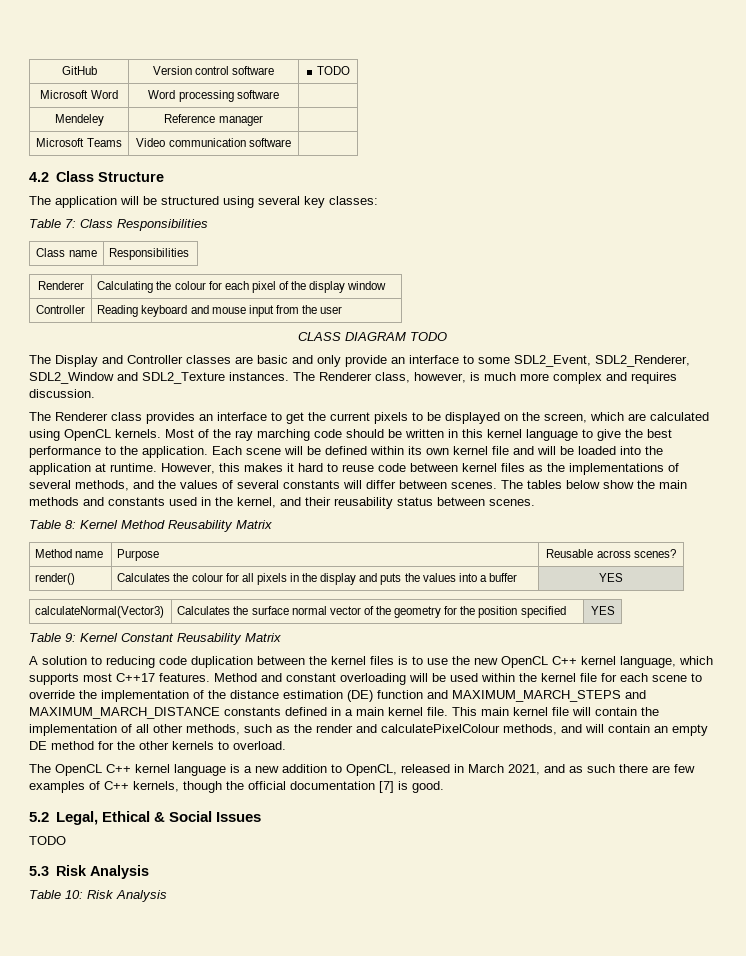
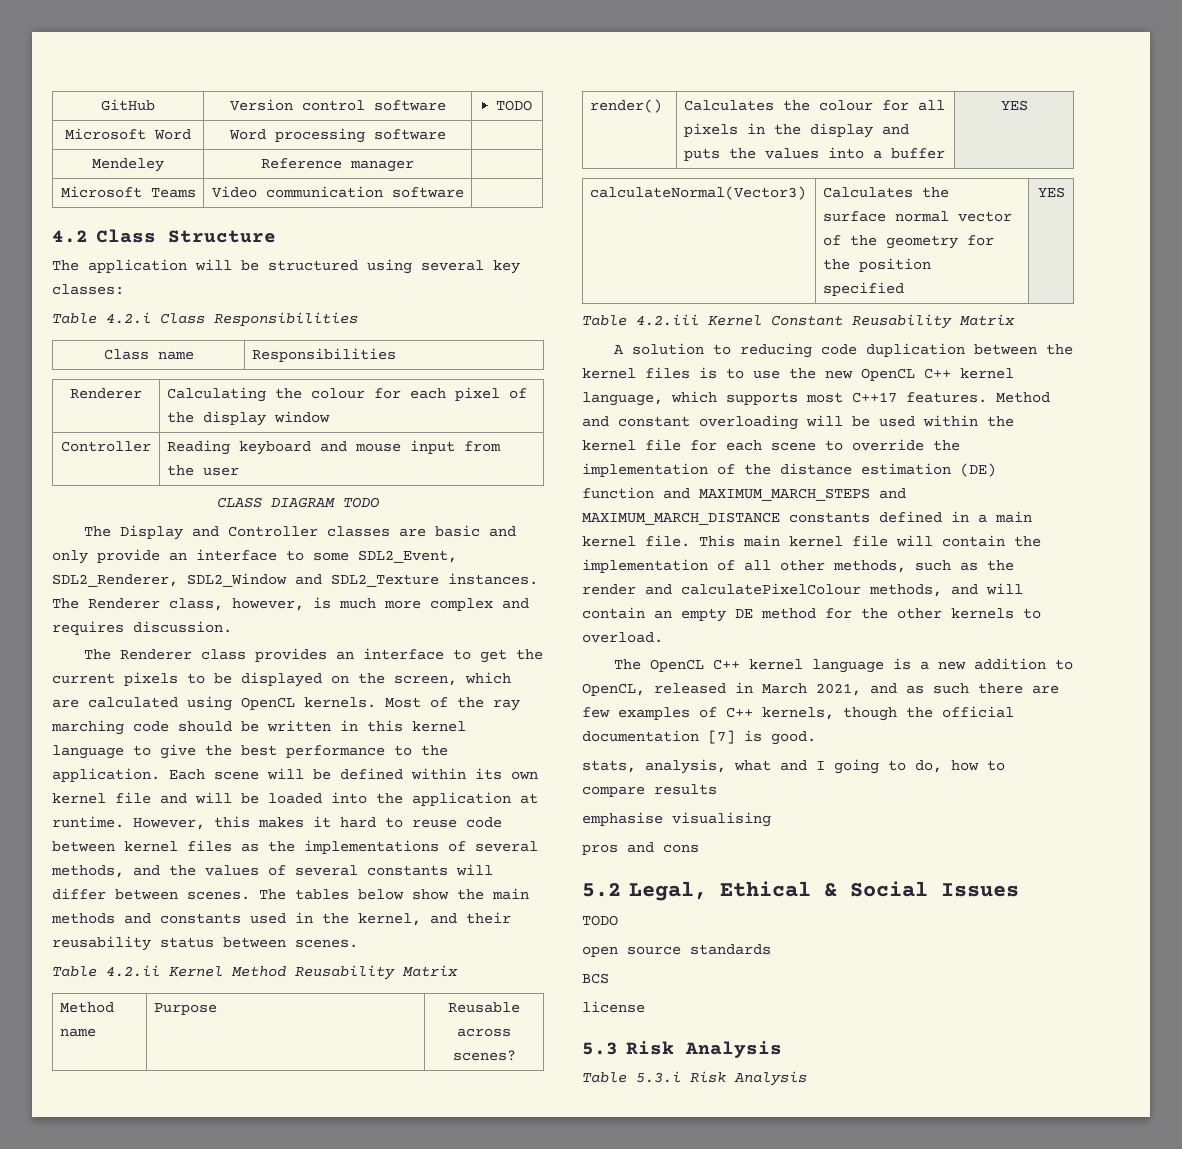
[65,219,76,228] 7: -> [106,312,151,324] 4.2.i
[65,520,76,529] 8: -> [106,965,160,977] 4.2.ii
[65,633,76,642] 9: -> [636,314,699,326] 4.2.iii
(444, 787) none -> [582,759,1005,774] [582,784,717,797] [582,812,771,827] [582,842,699,855] // stats, analysis, what and I going to do, how to compare results // emphasise visualising // pros and cons
(66, 840) none -> [582,944,771,957] [582,973,609,984] [582,1001,645,1013] // open source standards // BCS // license
[65,890,83,899] 10: -> [636,1071,681,1083] 5.3.i

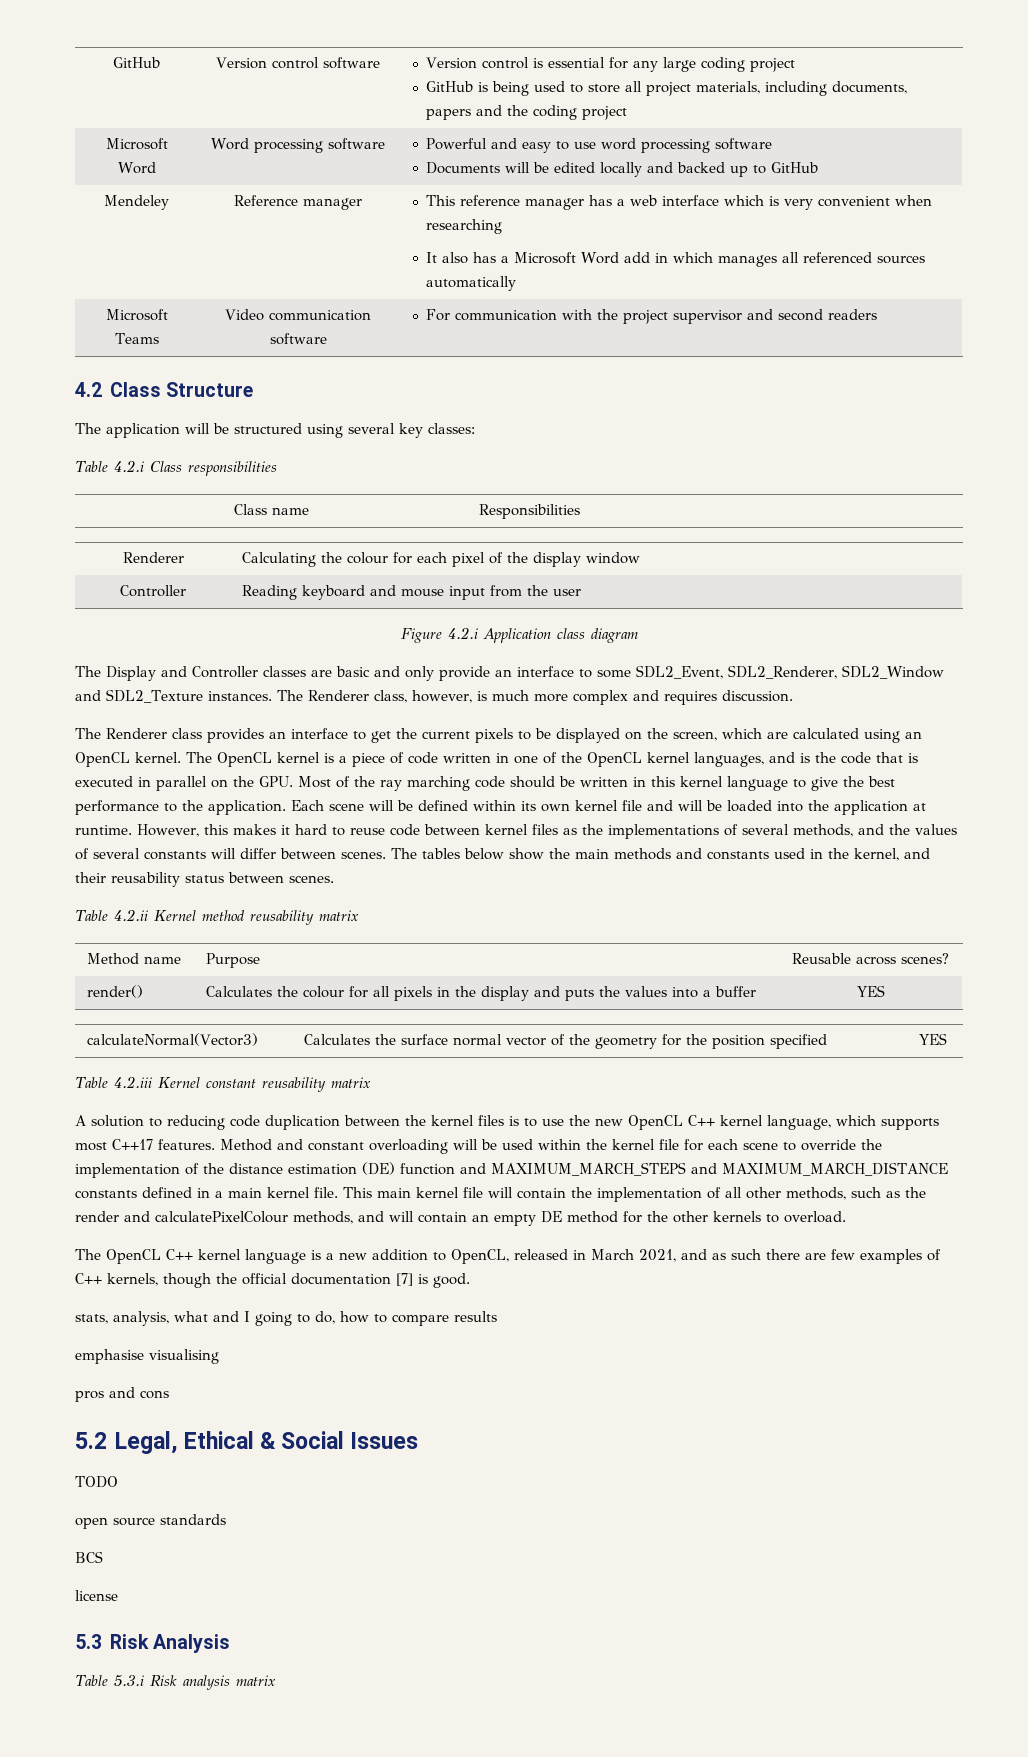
[496,100,533,111] TODO -> [426,57,796,72] [426,81,908,96] [426,105,628,120] Version control is essential for any large coding project // GitHub is being used to store all project materials, including documents, papers and the coding project
[92,158,164,172] [261,158,414,172] // Mendeley | Reference manager | -> [426,138,773,153] [426,162,819,177] [104,195,169,210] [233,195,362,210] [426,195,933,210] [426,219,503,234] [426,252,926,267] [426,276,517,291] Powerful and easy to use word processing software // Documents will be edited locally and backed up to GitHub // Mendeley | Reference manager | This reference manager has a web interface which is very convenient when researching // It also has a Microsoft Word add in which manages all referenced sources automatically
(464, 192) none -> [426,309,878,324] For communication with the project supervisor and second readers
[214,312,358,326] Responsibilities -> [187,461,277,476] responsibilities
[217,497,379,508] CLASS DIAGRAM TODO -> [400,627,638,643] Figure 4.2.i Application class diagram
[241,697,376,710] OpenCL kernels. -> [905,731,922,739] [75,752,918,767] [75,776,293,791] an OpenCL kernel. The OpenCL kernel is a piece of code written in one of the OpenCL kernel languages, and is the code that is executed in parallel on the GPU.
[231,965,458,980] Method Reusability Matrix -> [201,910,359,925] method reusability matrix
[771,314,1015,329] Constant Reusability Matrix -> [205,1077,371,1092] constant reusability matrix
[734,1071,807,1086] Analysis -> [182,1675,276,1690] analysis matrix

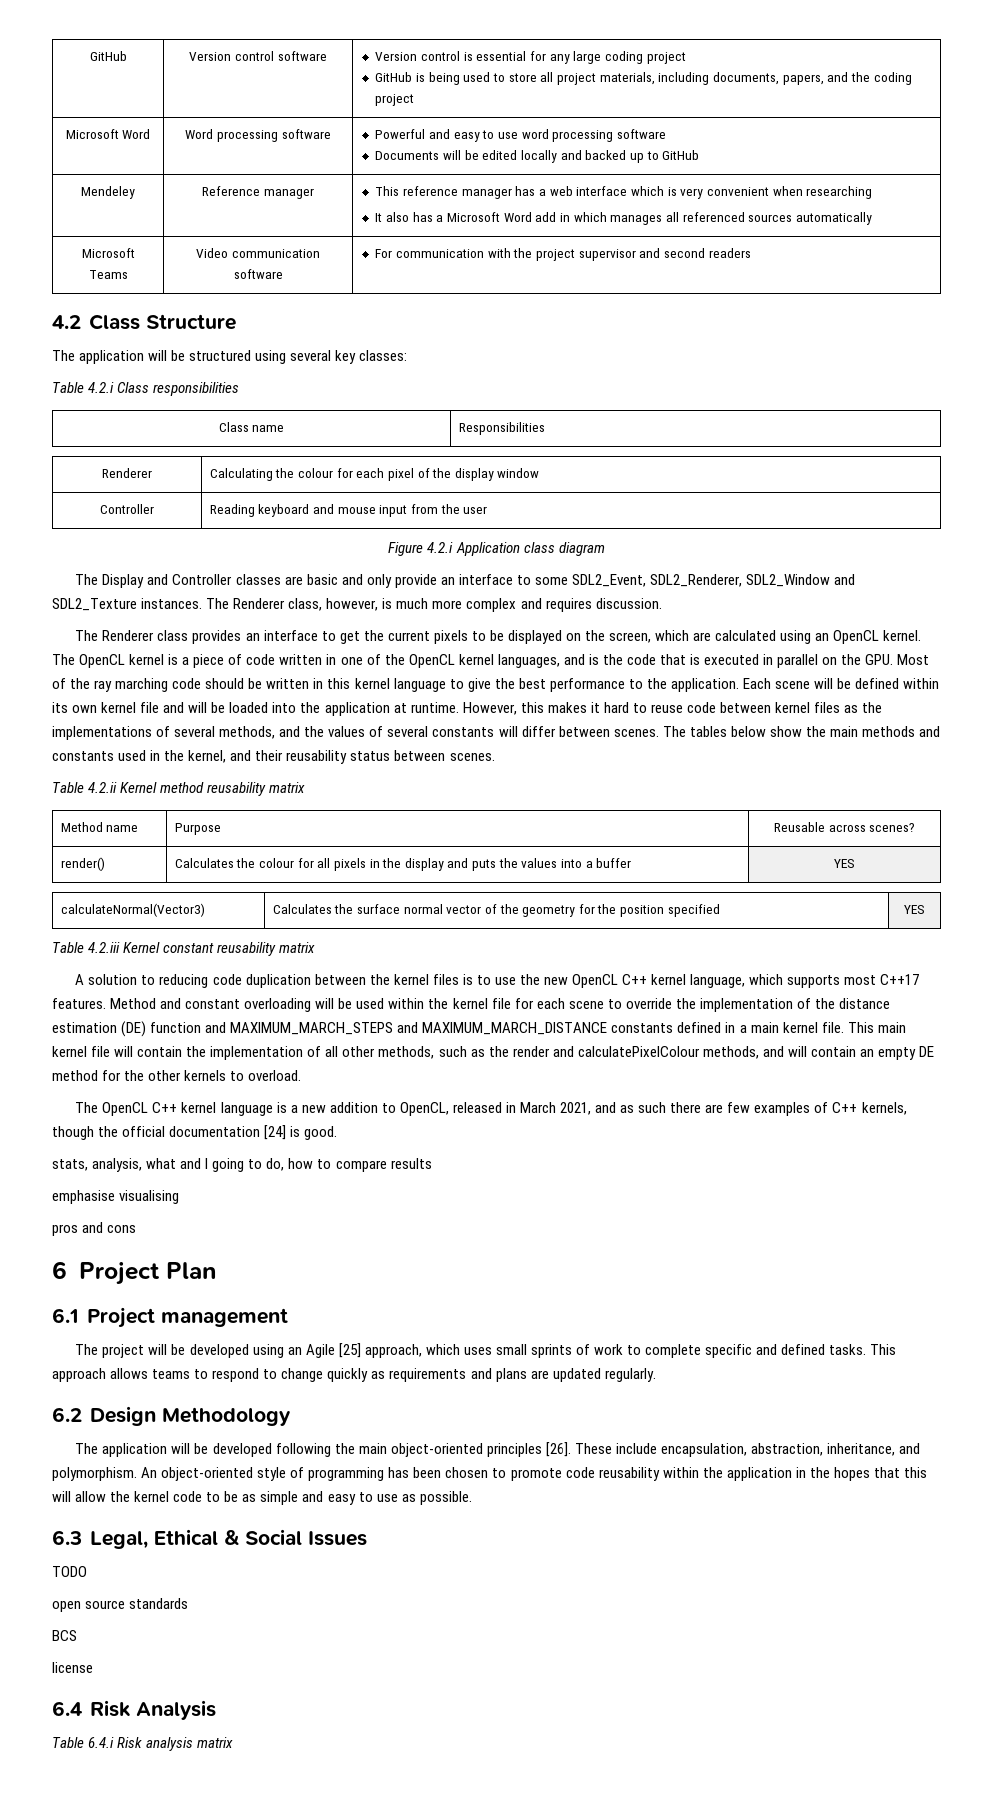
[426,109,472,120] papers -> [782,74,824,85] papers,
[396,1273,413,1286] [7] -> [264,1125,287,1140] [24]
[75,1432,107,1449] 5.2 -> [52,1261,216,1285] [52,1307,288,1328] [75,1343,897,1358] [52,1368,656,1382] [52,1406,291,1426] [75,1442,921,1457] [52,1467,927,1481] [52,1491,472,1505] [52,1530,82,1545] 6 Project Plan // 6.1 Project management // The project will be developed using an Agile [25] approach, which uses small sprints of work to complete specific and defined tasks. This approach allows teams to respond to change quickly as requirements and plans are updated regularly. // 6.2 Design Methodology // The application will be developed following the main object-oriented principles [26]. These include encapsulation, abstraction, inheritance, and polymorphism. An object-oriented style of programming has been chosen to promote code reusability within the application in the hopes that this will allow the kernel code to be as simple and easy to use as possible. // 6.3
[75,1634,102,1649] 5.3 -> [52,1701,82,1716] 6.4
[113,1675,144,1687] 5.3.i -> [88,1737,115,1748] 6.4.i

